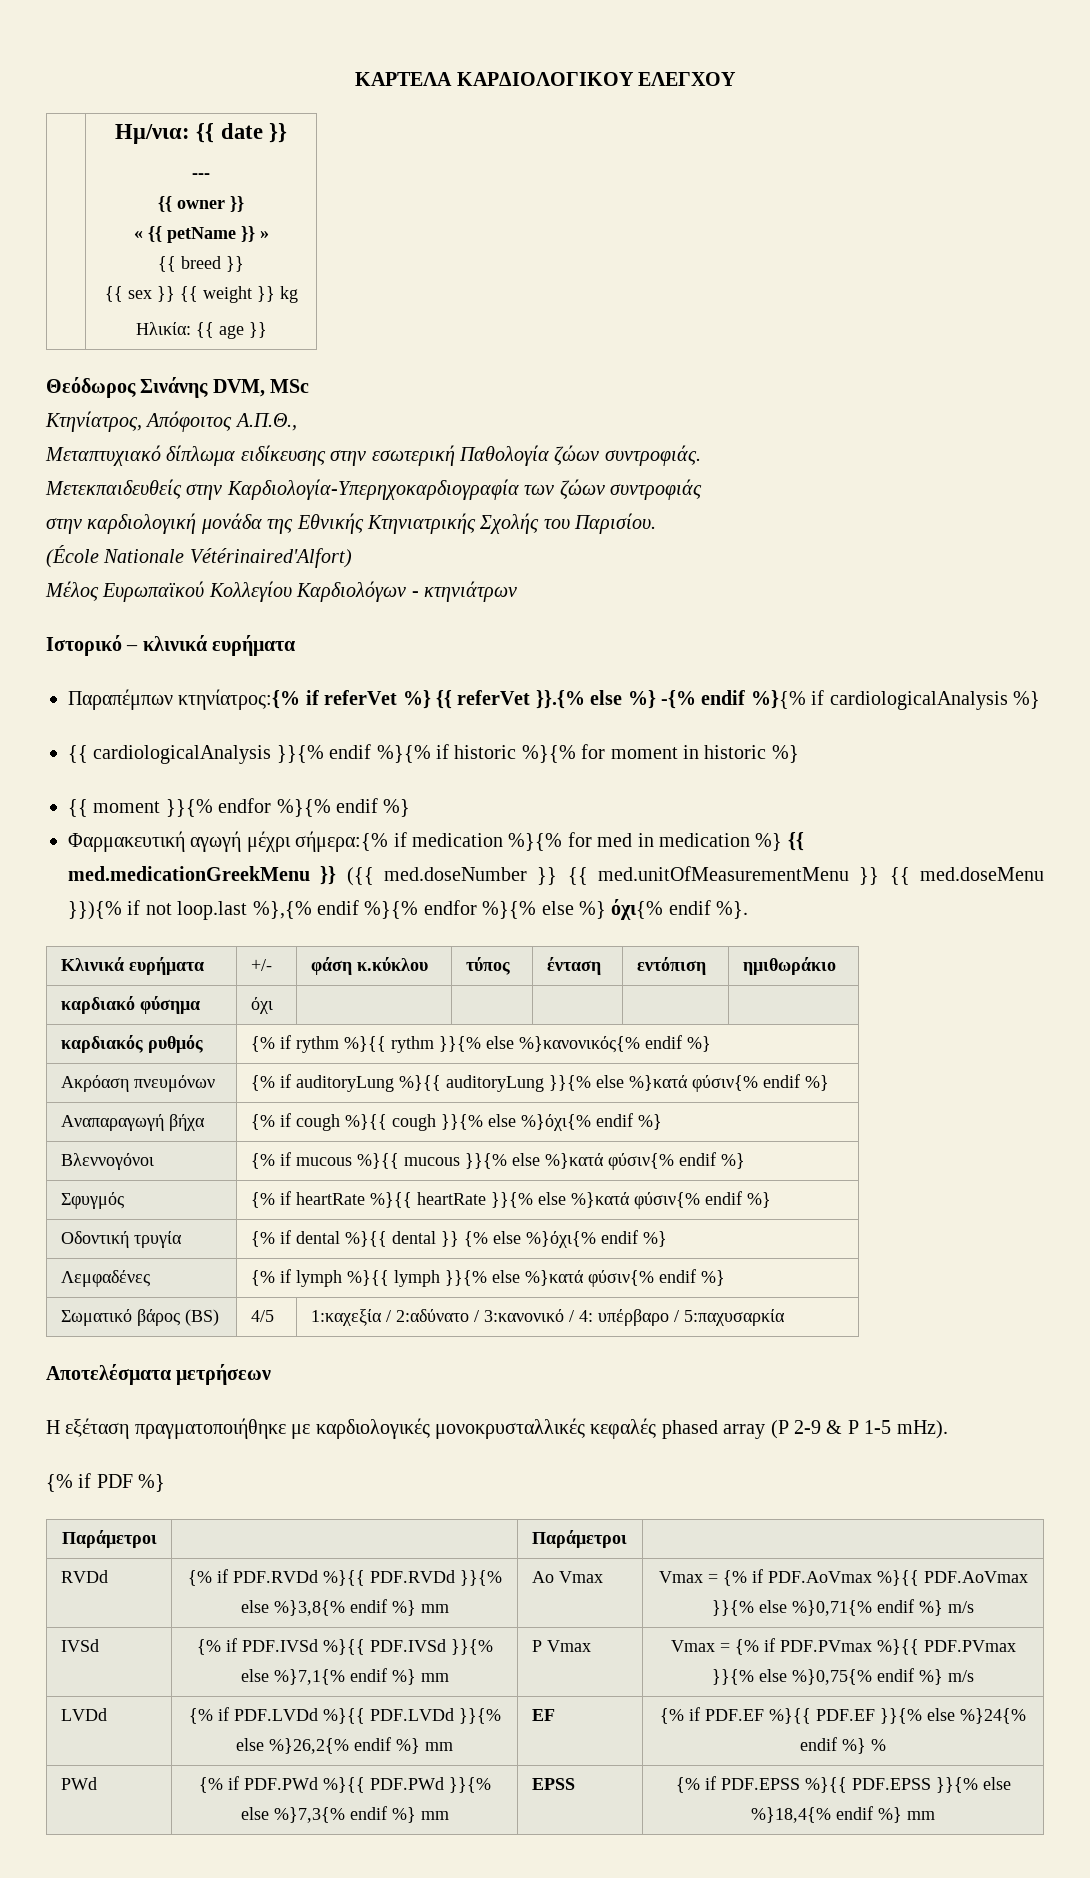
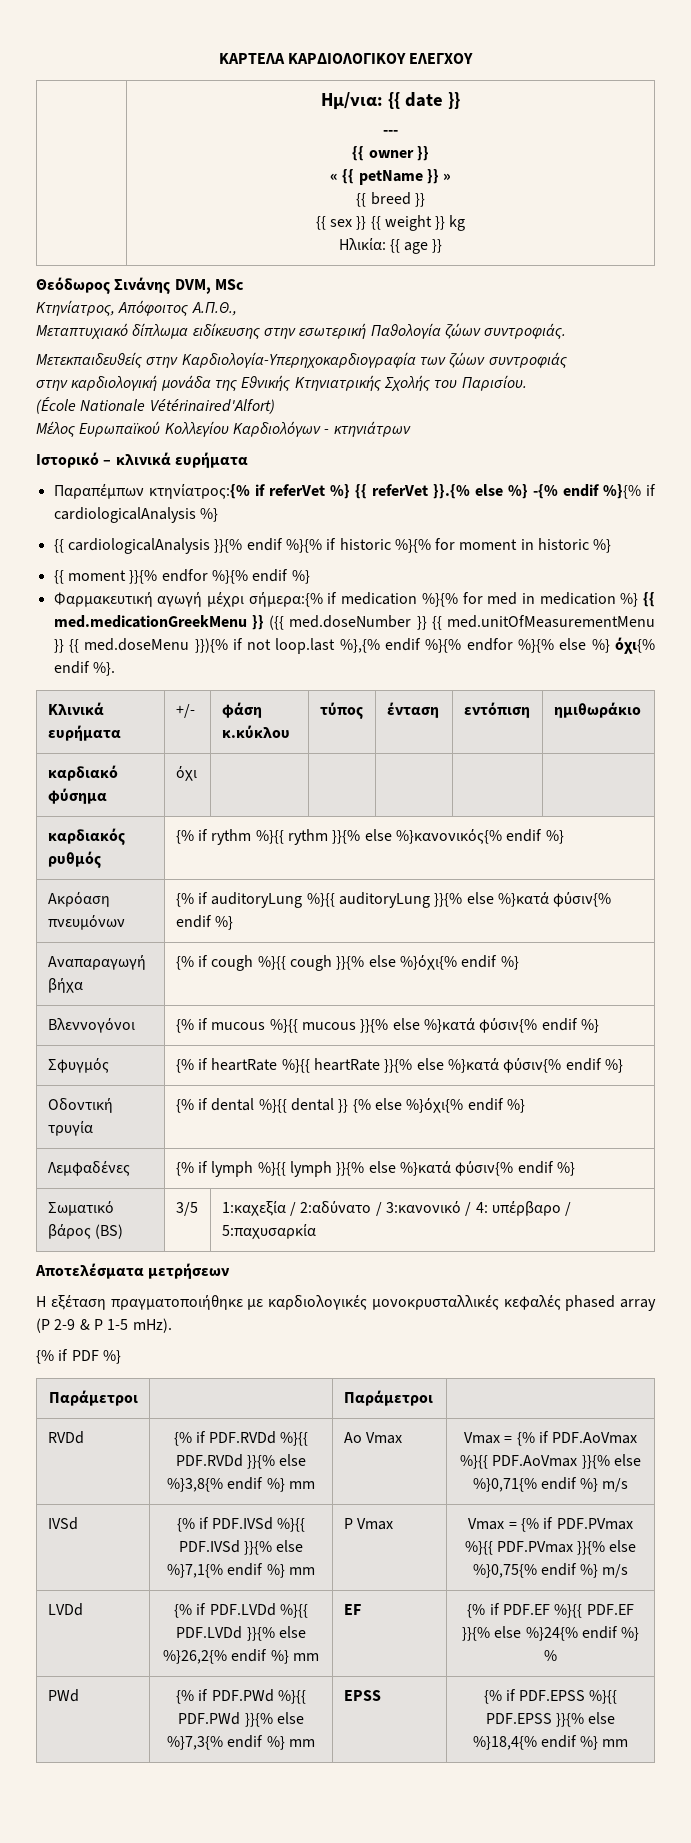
[250,1310,274,1322] 4/5 -> [175,1202,198,1216] 3/5

